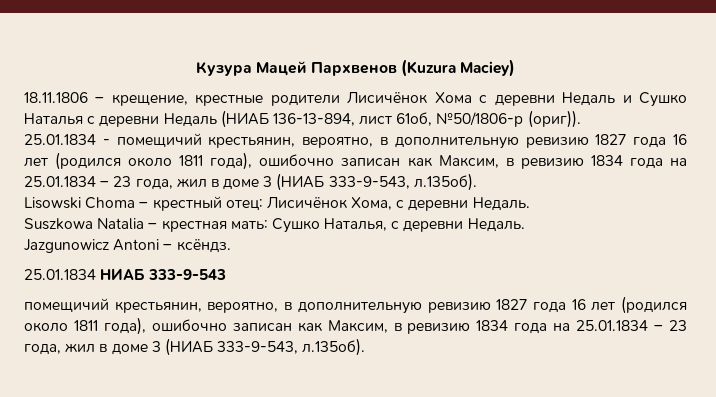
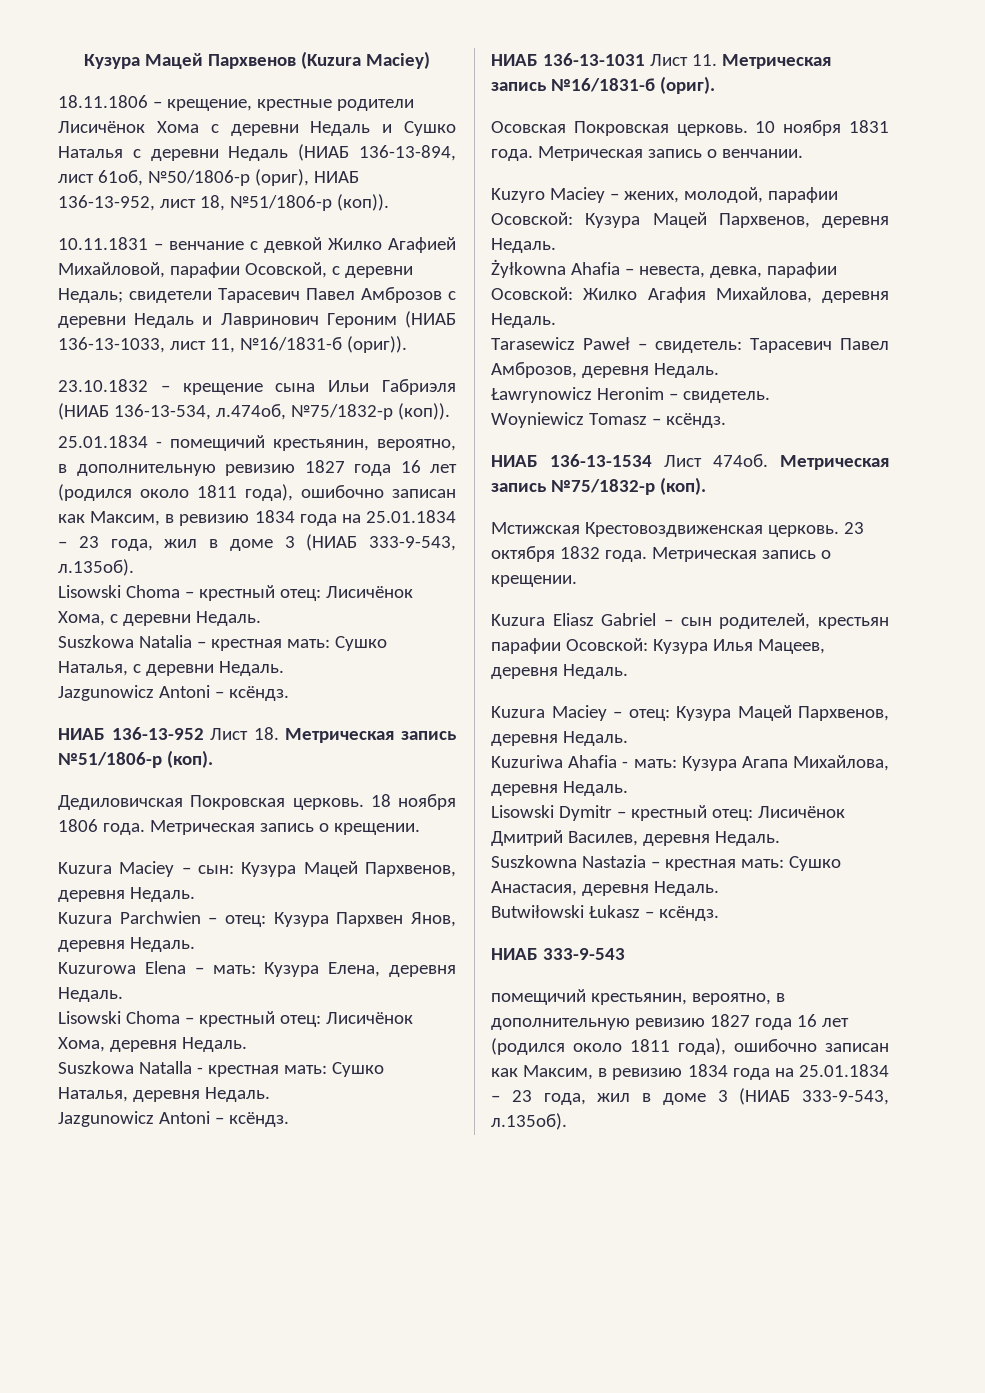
[527,110,581,128] (ориг)). -> [254,169,359,186] [58,194,389,211] [58,237,456,253] [58,262,413,278] [58,287,456,303] [58,311,456,328] [58,336,407,353] [58,379,456,395] [58,403,450,420] (ориг), НИАБ 136-13-952, лист 18, №51/1806-р (коп)). // 10.11.1831 – венчание с девкой Жилко Агафией Михайловой, парафии Осовской, с деревни Недаль; свидетели Тарасевич Павел Амброзов с деревни Недаль и Лавринович Героним (НИАБ 136-13-1033, лист 11, №16/1831-б (ориг)). // 23.10.1832 – крещение сына Ильи Габриэля (НИАБ 136-13-534, л.474об, №75/1832-р (коп)).
[24,269,96,280] 25.01.1834 -> [58,727,456,743] [58,750,213,768] [58,794,456,810] [58,819,420,835] [58,861,457,877] [58,887,195,902] [58,911,456,927] [58,937,195,952] [58,961,456,977] [58,987,123,1002] [58,1011,413,1027] [58,1037,247,1052] [58,1061,384,1077] [58,1087,270,1102] [58,1111,289,1127] [491,53,831,69] [491,76,715,94] [491,120,889,136] [491,146,803,161] [491,187,838,203] [491,212,889,228] [491,238,556,253] [491,259,837,278] [491,287,889,303] [491,313,556,328] [491,337,889,353] [491,362,719,378] [491,387,770,403] [491,412,726,428] [491,454,889,470] [491,477,706,495] [491,522,864,537] [491,546,831,562] [491,575,577,587] [491,613,889,629] [491,638,825,654] [491,664,628,679] [491,705,889,721] [491,731,628,746] [491,755,889,771] [491,781,628,796] [491,805,845,821] [491,830,780,846] [491,855,841,871] [491,881,719,896] [491,905,719,921] НИАБ 136-13-952 Лист 18. Метрическая запись №51/1806-р (коп). // Дедиловичская Покровская церковь. 18 ноября 1806 года. Метрическая запись о крещении. // Kuzura Maciey – сын: Кузура Мацей Пархвенов, деревня Недаль. // Kuzura Parchwien – отец: Кузура Пархвен Янов, деревня Недаль. // Kuzurowa Elena – мать: Кузура Елена, деревня Недаль. // Lisowski Choma – крестный отец: Лисичёнок Хома, деревня Недаль. // Suszkowa Natalla - крестная мать: Сушко Наталья, деревня Недаль. // Jazgunowicz Antoni – ксёндз. // НИАБ 136-13-1031 Лист 11. Метрическая запись №16/1831-б (ориг). // Осовская Покровская церковь. 10 ноября 1831 года. Метрическая запись о венчании. // Kuzyro Maciey – жених, молодой, парафии Осовской: Кузура Мацей Пархвенов, деревня Недаль. // Żyłkowna Ahafia – невеста, девка, парафии Осовской: Жилко Агафия Михайлова, деревня Недаль. // Tarasewicz Paweł – свидетель: Тарасевич Павел Амброзов, деревня Недаль. // Ławrynowicz Heronim – свидетель. // Woyniewicz Tomasz – ксёндз. // НИАБ 136-13-1534 Лист 474об. Метрическая запись №75/1832-р (коп). // Мстижская Крестовоздвиженская церковь. 23 октября 1832 года. Метрическая запись о крещении. // Kuzura Eliasz Gabriel – сын родителей, крестьян парафии Осовской: Кузура Илья Мацеев, деревня Недаль. // Kuzura Maciey – отец: Кузура Мацей Пархвенов, деревня Недаль. // Kuzuriwa Ahafia - мать: Кузура Агапа Михайлова, деревня Недаль. // Lisowski Dymitr – крестный отец: Лисичёнок Дмитрий Василев, деревня Недаль. // Suszkowna Nastazia – крестная мать: Сушко Анастасия, деревня Недаль. // Butwiłowski Łukasz – ксёндз. //

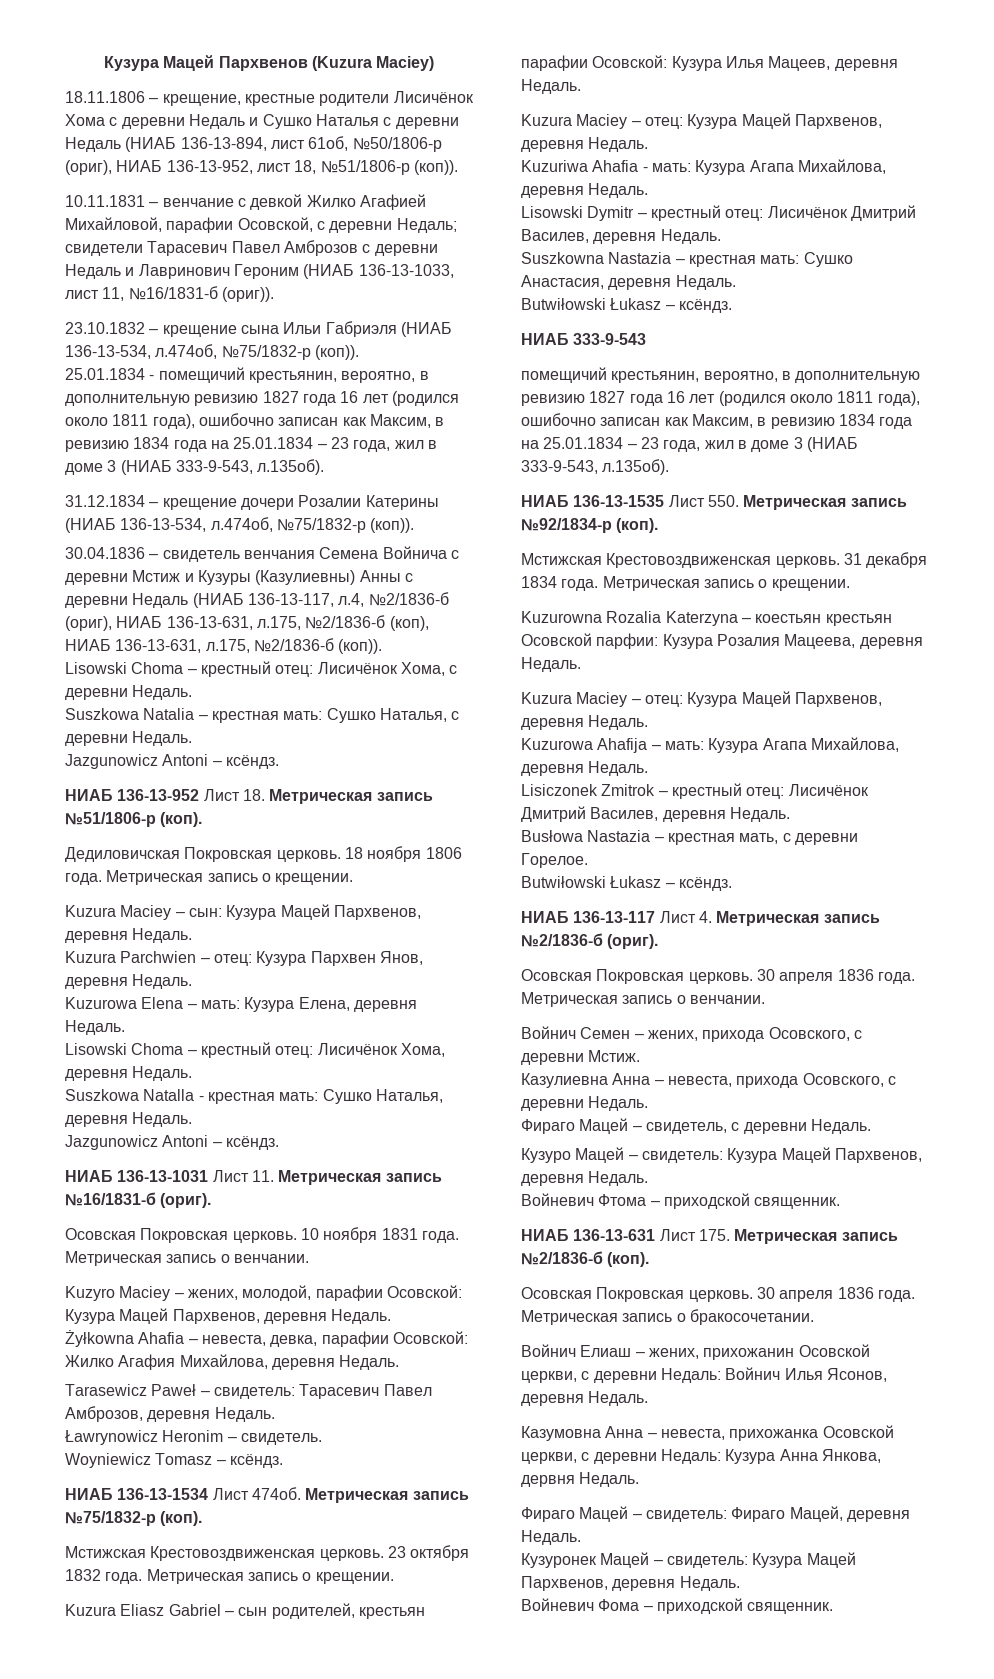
(134, 567) none -> [65,495,439,510] [65,517,415,533] [65,546,459,562] [65,570,413,585] [65,592,449,608] [65,615,429,631] [65,638,383,654] // 31.12.1834 – крещение дочери Розалии Катерины (НИАБ 136-13-534, л.474об, №75/1832-р (коп)). // 30.04.1836 – свидетель венчания Семена Войнича с деревни Мстиж и Кузуры (Казулиевны) Анны с деревни Недаль (НИАБ 136-13-117, л.4, №2/1836-б (ориг), НИАБ 136-13-631, л.175, №2/1836-б (коп), НИАБ 136-13-631, л.175, №2/1836-б (коп)).
(567, 1121) none -> [521,495,907,510] [521,518,659,533] [521,552,928,568] [521,576,850,591] [521,611,892,626] [521,633,923,649] [521,657,581,672] [521,691,882,707] [521,715,649,730] [521,737,899,753] [521,761,649,776] [521,783,869,799] [521,806,790,822] [521,830,858,845] [521,853,588,868] [521,876,732,891] [521,911,880,926] [521,933,659,949] [521,969,915,984] [521,992,765,1007] [521,1026,862,1042] [521,1050,641,1065] [521,1073,896,1088] [521,1096,649,1111] [521,1118,871,1134] [521,1147,922,1163] [521,1171,649,1186] [521,1193,841,1209] [521,1229,898,1244] [521,1251,650,1267] [521,1287,915,1302] [521,1309,814,1325] [521,1344,870,1360] [521,1367,887,1383] [521,1391,649,1406] [521,1425,894,1441] [521,1449,881,1464] [521,1472,640,1487] [521,1506,910,1522] [521,1530,581,1545] [521,1552,856,1568] [521,1576,740,1591] [521,1598,834,1614] // НИАБ 136-13-1535 Лист 550. Метрическая запись №92/1834-р (коп). // Мстижская Крестовоздвиженская церковь. 31 декабря 1834 года. Метрическая запись о крещении. // Kuzurowna Rozalia Katerzyna – коестьян крестьян Осовской парфии: Кузура Розалия Мацеева, деревня Недаль. // Kuzura Maciey – отец: Кузура Мацей Пархвенов, деревня Недаль. // Kuzurowa Ahafija – мать: Кузура Агапа Михайлова, деревня Недаль. // Lisiczonek Zmitrok – крестный отец: Лисичёнок Дмитрий Василев, деревня Недаль. // Busłowa Nastazia – крестная мать, с деревни Горелое. // Butwiłowski Łukasz – ксёндз. // НИАБ 136-13-117 Лист 4. Метрическая запись №2/1836-б (ориг). // Осовская Покровская церковь. 30 апреля 1836 года. Метрическая запись о венчании. // Войнич Семен – жених, прихода Осовского, с деревни Мстиж. // Казулиевна Анна – невеста, прихода Осовского, с деревни Недаль. // Фираго Мацей – свидетель, с деревни Недаль. // Кузуро Мацей – свидетель: Кузура Мацей Пархвенов, деревня Недаль. // Войневич Фтома – приходской священник. // НИАБ 136-13-631 Лист 175. Метрическая запись №2/1836-б (коп). // Осовская Покровская церковь. 30 апреля 1836 года. Метрическая запись о бракосочетании. // Войнич Елиаш – жених, прихожанин Осовской церкви, с деревни Недаль: Войнич Илья Ясонов, деревня Недаль. // Казумовна Анна – невеста, прихожанка Осовской церкви, с деревни Недаль: Кузура Анна Янкова, дервня Недаль. // Фираго Мацей – свидетель: Фираго Мацей, деревня Недаль. // Кузуронек Мацей – свидетель: Кузура Мацей Пархвенов, деревня Недаль. // Войневич Фома – приходской священник.

